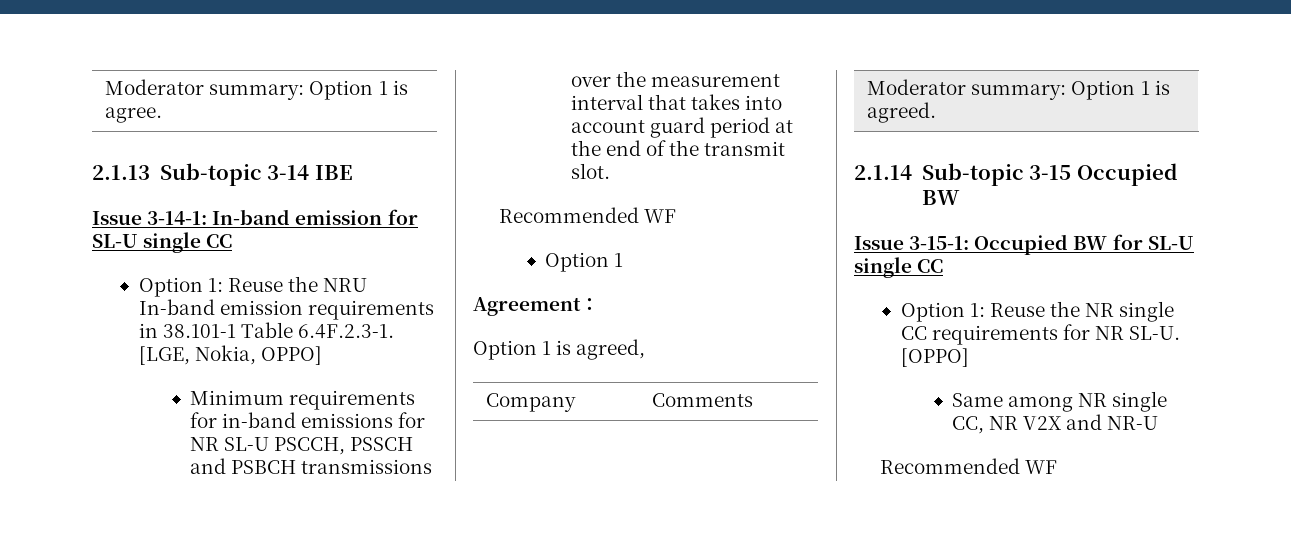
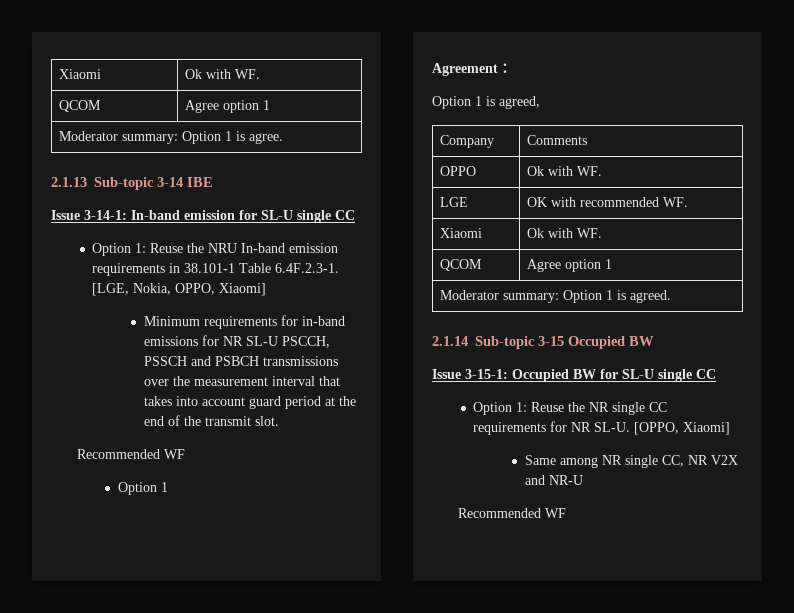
(105, 87) none -> [58,69,101,79] [184,69,260,79] [58,100,101,112] [184,100,270,113] Xiaomi | Ok with WF. // QCOM | Agree option 1 //
[260,346,322,365] OPPO] -> [175,283,267,296] OPPO, Xiaomi]
(754, 400) none -> [439,166,476,176] [526,166,602,176] [439,197,468,207] [526,197,688,207] [439,228,482,238] [526,228,602,238] [439,259,482,271] [526,259,612,272] // OPPO | Ok with WF. // LGE | OK with recommended WF. // Xiaomi | Ok with WF. // QCOM | Agree option 1
[900,348,969,367] [OPPO] -> [634,422,731,435] [OPPO, Xiaomi]

